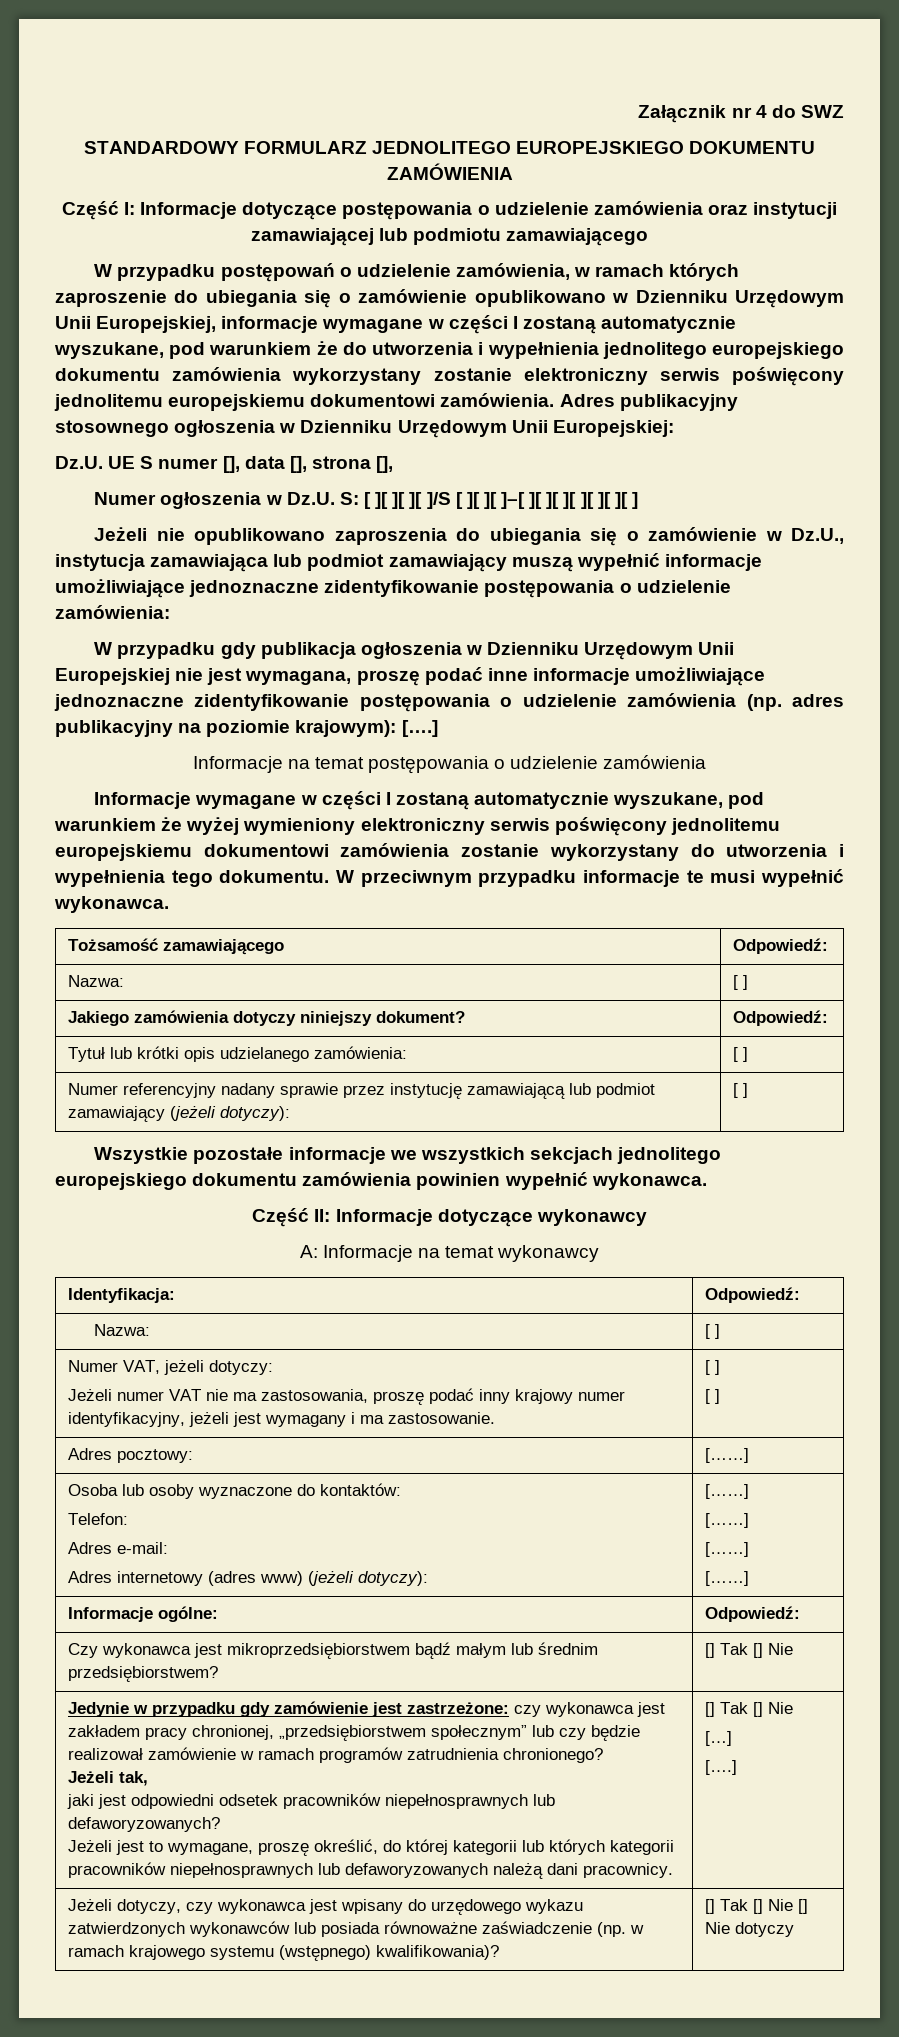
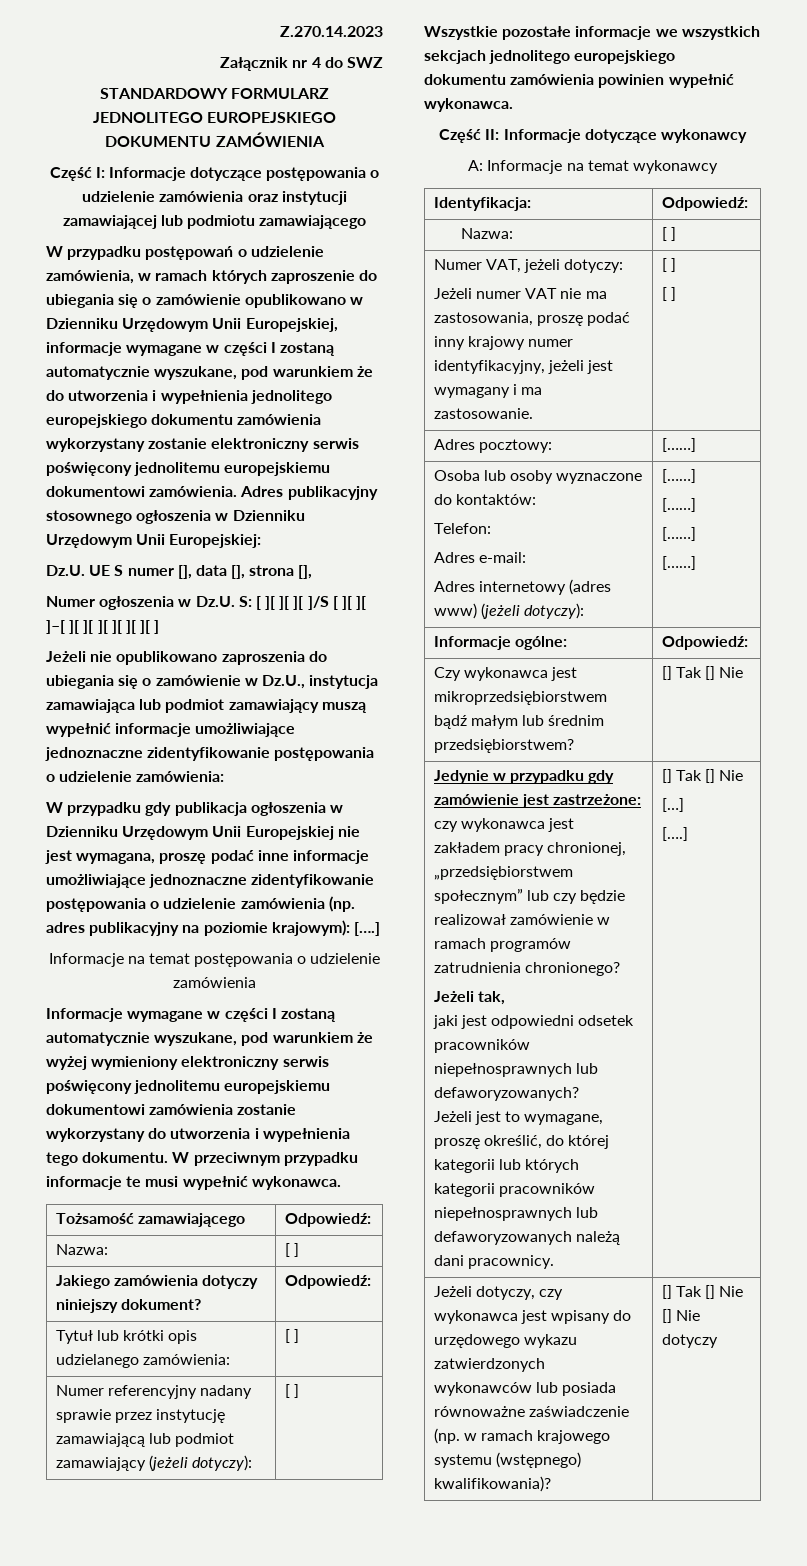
(638, 114) none -> [280,26,383,37] Z.270.14.2023 //

